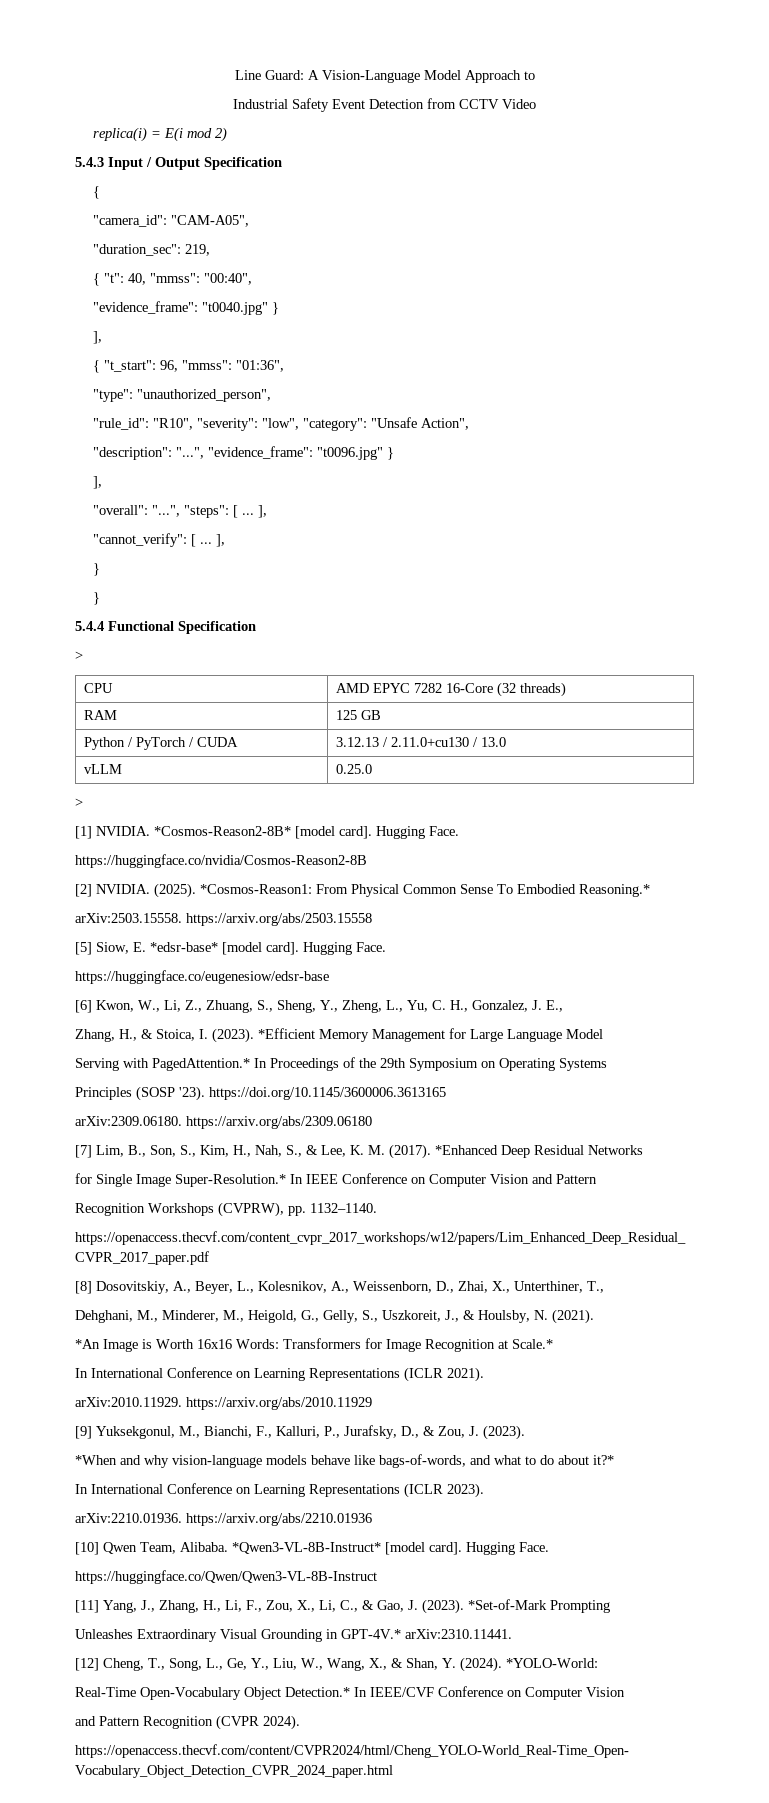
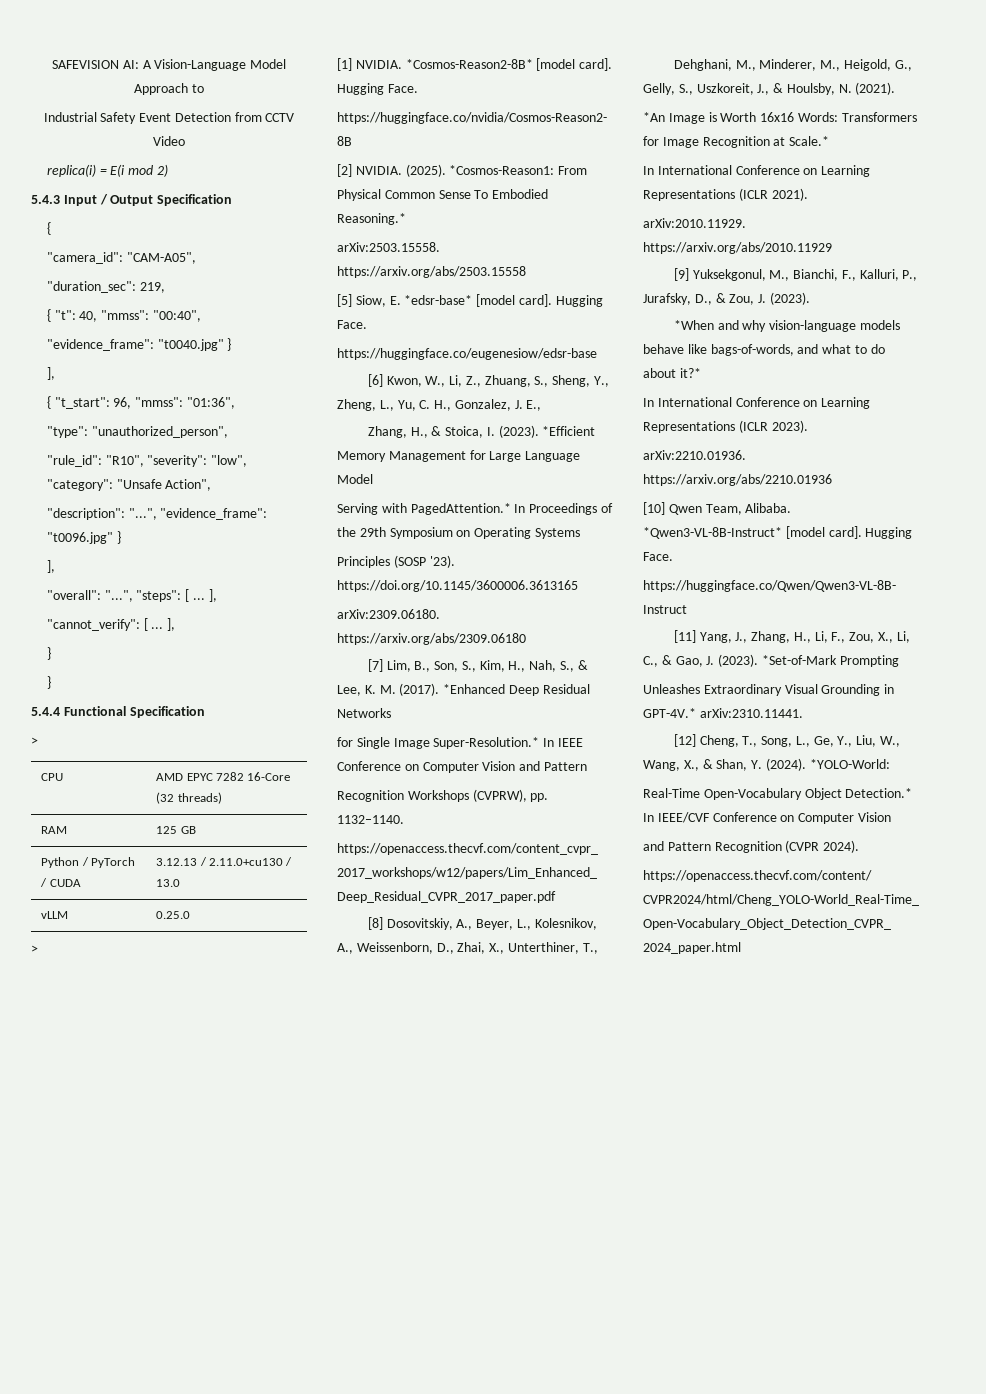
[234,70,304,80] Line Guard: -> [51,60,139,69] SAFEVISION AI:

